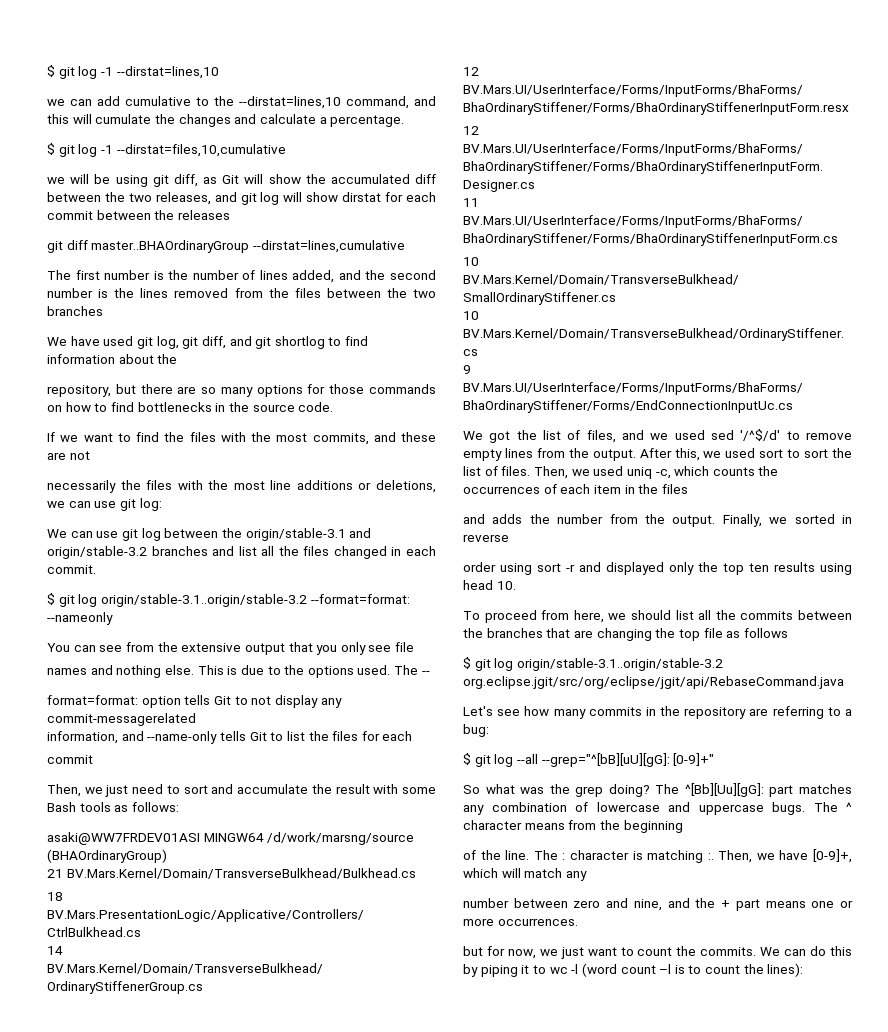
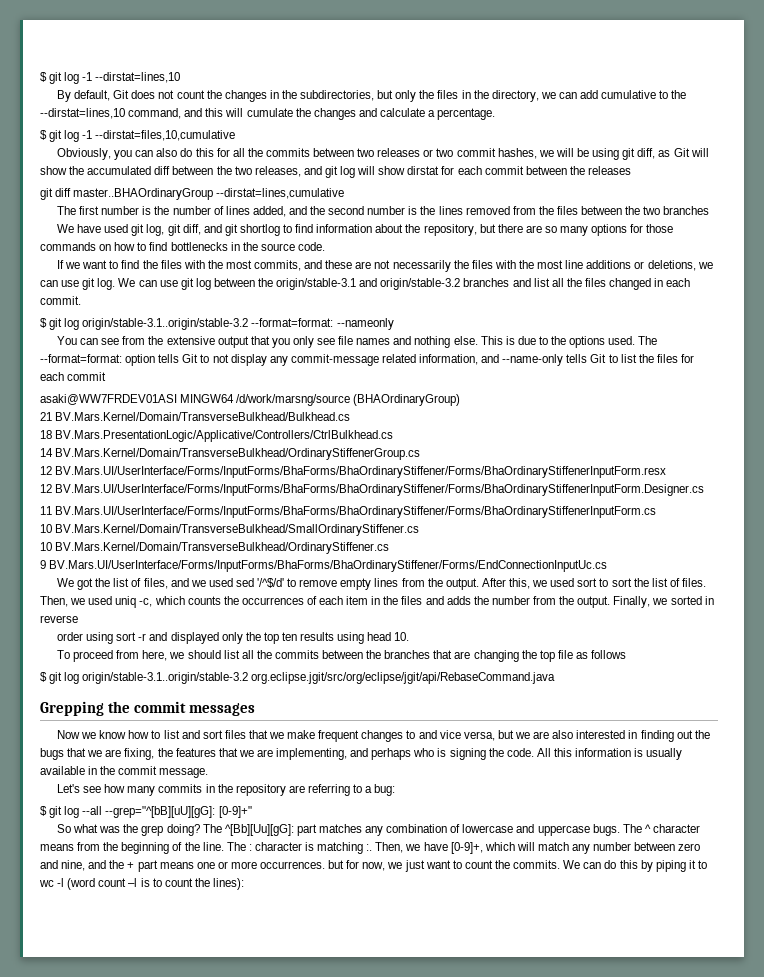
(219, 72) none -> [56,90,539,102] By default, Git does not count the changes in the subdirectories, but only the files in the directory,
(286, 150) none -> [56,148,537,160] Obviously, you can also do this for all the commits between two releases or two commit hashes,
(178, 359) // -> (421, 228) none
(90, 455) // -> (391, 264) none
[139,498,162,511] log: // -> [97,278,116,290] log.
(415, 647) // -> (354, 340) none
[421,671,430,675] [47,695,138,705] -- // format=format: -> [40,354,122,363] --format=format:
[47,713,196,726] commit-messagerelated // -> [290,354,416,366] commit-message related
[47,755,93,764] [47,784,436,797] [47,802,179,812] // commit // Then, we just need to sort and accumulate the result with some Bash tools as follows: -> [67,372,107,381] commit
(688, 489) // -> (423, 600) none
(844, 682) none -> [40,701,255,716] [56,730,710,742] [40,748,683,760] [40,766,209,778] // Grepping the commit messages // Now we know how to list and sort files that we make frequent changes to and vice versa, but we are also interested in finding out the bugs that we are fixing, the features that we are implementing, and perhaps who is signing the code. All this information is usually available in the commit message.
(683, 826) // -> (170, 848) none
(587, 876) // -> (591, 849) none
(578, 922) // -> (326, 865) none

